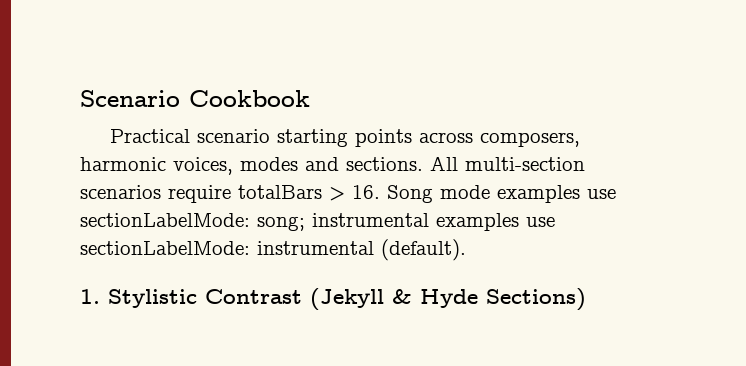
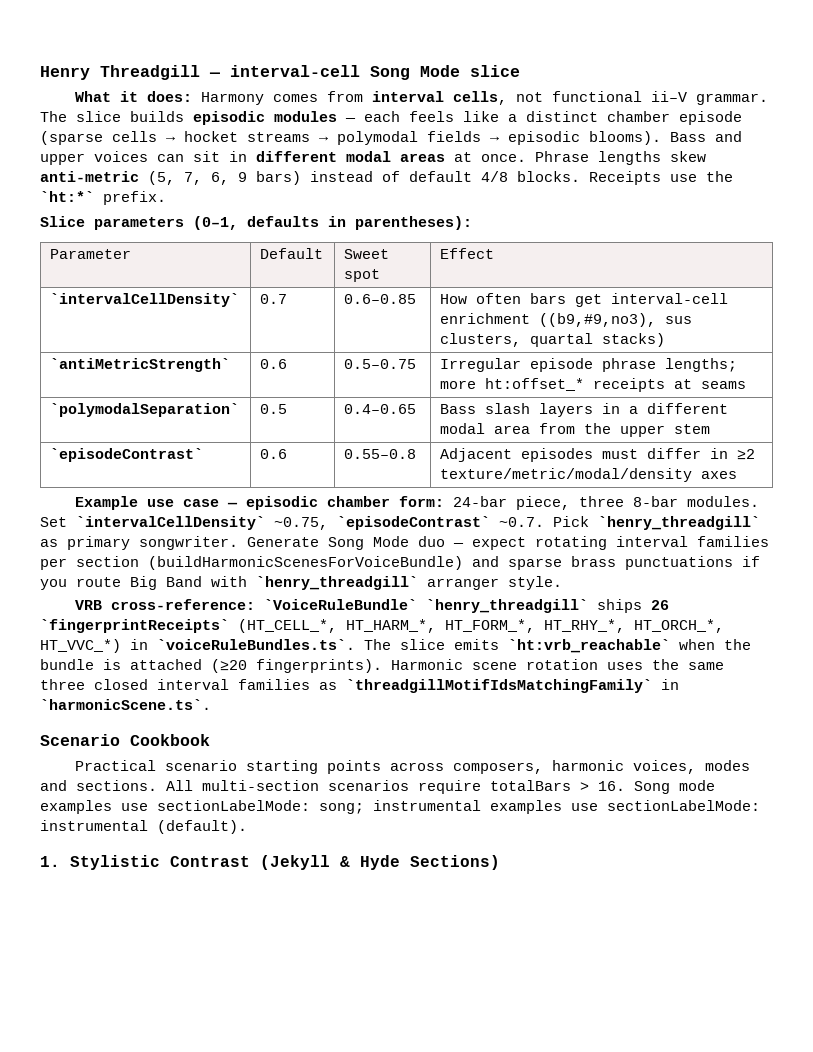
(80, 98) none -> [40,65,520,80] [74,91,768,105] [40,111,742,125] [40,131,742,145] [40,151,706,165] [40,171,733,185] [40,191,166,205] [40,216,472,230] [50,249,132,259] [260,248,324,259] [344,249,390,259] [344,269,381,282] [440,248,495,259] [50,293,240,307] [260,294,288,304] [344,294,417,304] [440,293,729,307] [440,313,693,327] [440,333,666,347] [50,358,231,372] [260,359,288,369] [344,359,417,369] [440,358,738,372] [440,378,747,392] [50,403,240,417] [260,404,288,414] [344,404,417,414] [440,403,729,417] [440,423,711,437] [50,448,204,462] [260,449,288,459] [344,449,417,459] [440,448,756,462] [440,468,738,482] [74,496,759,510] [40,516,760,530] [40,536,769,550] [40,556,760,570] [40,576,562,590] [74,599,669,613] [40,619,724,633] [40,639,751,653] [40,659,724,673] [40,679,679,693] [40,699,211,710] Henry Threadgill — interval-cell Song Mode slice // What it does: Harmony comes from interval cells, not functional ii–V grammar. The slice builds episodic modules — each feels like a distinct chamber episode (sparse cells → hocket streams → polymodal fields → episodic blooms). Bass and upper voices can sit in different modal areas at once. Phrase lengths skew anti-metric (5, 7, 6, 9 bars) instead of default 4/8 blocks. Receipts use the `ht:*` prefix. // Slice parameters (0–1, defaults in parentheses): // Parameter | Default | Sweet spot | Effect // `intervalCellDensity` | 0.7 | 0.6–0.85 | How often bars get interval-cell enrichment ((b9,#9,no3), sus clusters, quartal stacks) // `antiMetricStrength` | 0.6 | 0.5–0.75 | Irregular episode phrase lengths; more ht:offset_* receipts at seams // `polymodalSeparation` | 0.5 | 0.4–0.65 | Bass slash layers in a different modal area from the upper stem // `episodeContrast` | 0.6 | 0.55–0.8 | Adjacent episodes must differ in ≥2 texture/metric/modal/density axes // Example use case — episodic chamber form: 24-bar piece, three 8-bar modules. Set `intervalCellDensity` ~0.75, `episodeContrast` ~0.7. Pick `henry_threadgill` as primary songwriter. Generate Song Mode duo — expect rotating interval families per section (buildHarmonicScenesForVoiceBundle) and sparse brass punctuations if you route Big Band with `henry_threadgill` arranger style. // VRB cross-reference: `VoiceRuleBundle` `henry_threadgill` ships 26 `fingerprintReceipts` (HT_CELL_*, HT_HARM_*, HT_FORM_*, HT_RHY_*, HT_ORCH_*, HT_VVC_*) in `voiceRuleBundles.ts`. The slice emits `ht:vrb_reachable` when the bundle is attached (≥20 fingerprints). Harmonic scene rotation uses the same three closed interval families as `threadgillMotifIdsMatchingFamily` in `harmonicScene.ts`. //

